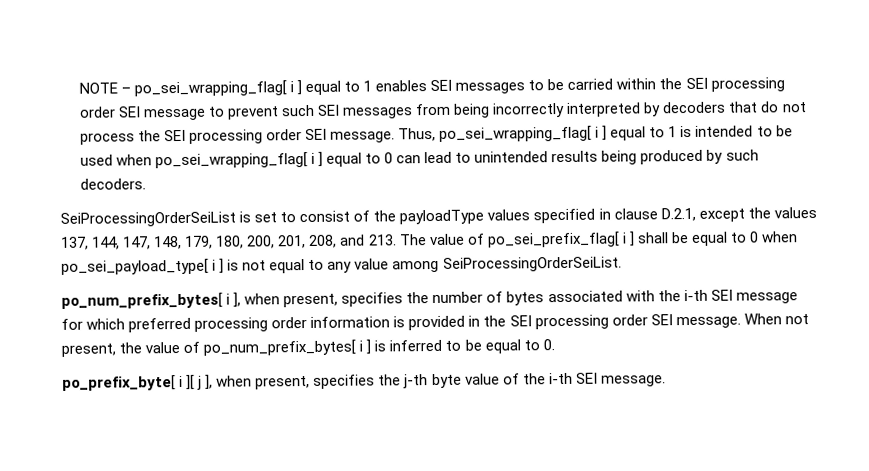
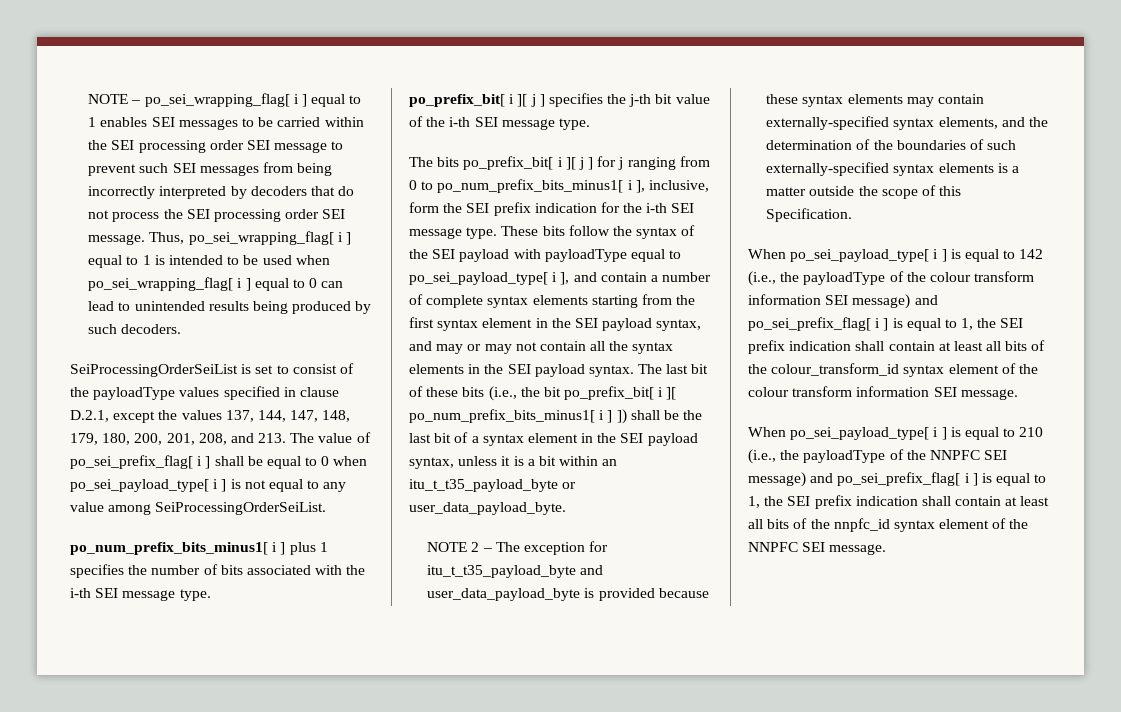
[61,292,339,309] po_num_prefix_bytes[ i ], when present, -> [70,542,328,555] po_num_prefix_bits_minus1[ i ] plus 1
[506,291,545,306] bytes -> [220,565,243,575] bits
[61,313,809,333] [61,339,555,357] [62,374,311,391] for which preferred processing order information is provided in the SEI processing order SEI message. When not present, the value of po_num_prefix_bytes[ i ] is inferred to be equal to 0. // po_prefix_byte[ i ][ j ], when present, -> [179,589,211,601] [409,94,545,107] type. // po_prefix_bit[ i ][ j ]
[431,373,462,389] byte -> [655,94,673,104] bit
(598, 378) none -> [501,118,590,130] [409,156,710,170] [409,179,709,193] [409,202,695,216] [409,225,696,239] [409,249,682,262] [409,272,712,285] [409,294,696,308] [409,317,702,331] [409,341,674,354] [409,364,709,377] [409,386,677,401] [409,409,703,424] [409,432,698,446] [409,456,618,469] [409,479,577,492] [409,502,566,515] [427,541,609,555] [427,565,604,578] [427,588,709,601] [766,94,985,107] [766,116,1049,130] [766,139,1017,150] [766,162,1020,176] [766,185,962,199] [766,208,853,222] [748,249,1044,262] [748,271,1035,286] [748,294,938,309] [748,317,1024,331] [748,340,1046,354] [748,363,1038,377] [748,386,1018,400] [748,427,1044,440] [748,449,1008,464] [748,472,1047,487] [748,495,1050,509] [748,518,1029,532] [748,542,826,552] message type. // The bits po_prefix_bit[ i ][ j ] for j ranging from 0 to po_num_prefix_bits_minus1[ i ], inclusive, form the SEI prefix indication for the i-th SEI message type. These bits follow the syntax of the SEI payload with payloadType equal to po_sei_payload_type[ i ], and contain a number of complete syntax elements starting from the first syntax element in the SEI payload syntax, and may or may not contain all the syntax elements in the SEI payload syntax. The last bit of these bits (i.e., the bit po_prefix_bit[ i ][ po_num_prefix_bits_minus1[ i ] ]) shall be the last bit of a syntax element in the SEI payload syntax, unless it is a bit within an itu_t_t35_payload_byte or user_data_payload_byte. // NOTE 2 – The exception for itu_t_t35_payload_byte and user_data_payload_byte is provided because these syntax elements may contain externally-specified syntax elements, and the determination of the boundaries of such externally-specified syntax elements is a matter outside the scope of this Specification. // When po_sei_payload_type[ i ] is equal to 142 (i.e., the payloadType of the colour transform information SEI message) and po_sei_prefix_flag[ i ] is equal to 1, the SEI prefix indication shall contain at least all bits of the colour_transform_id syntax element of the colour transform information SEI message. // When po_sei_payload_type[ i ] is equal to 210 (i.e., the payloadType of the NNPFC SEI message) and po_sei_prefix_flag[ i ] is equal to 1, the SEI prefix indication shall contain at least all bits of the nnpfc_id syntax element of the NNPFC SEI

